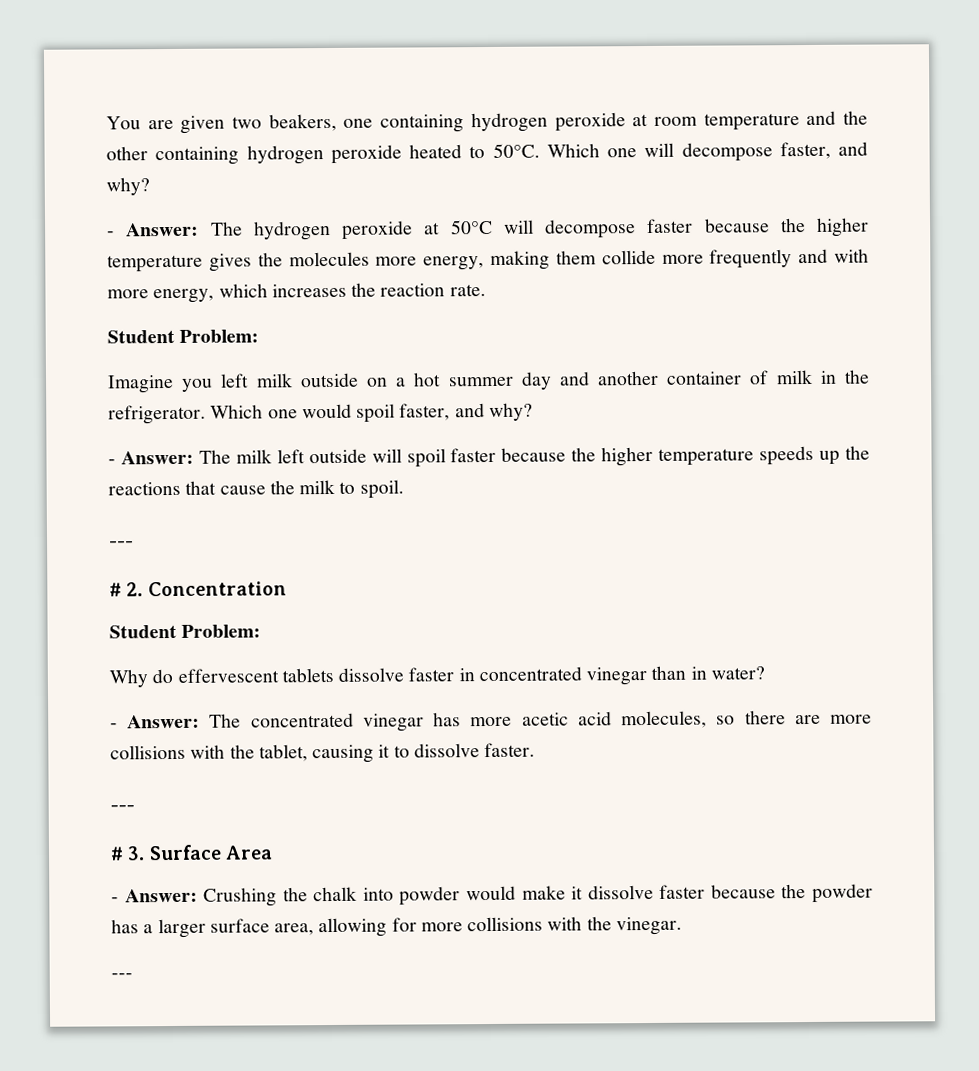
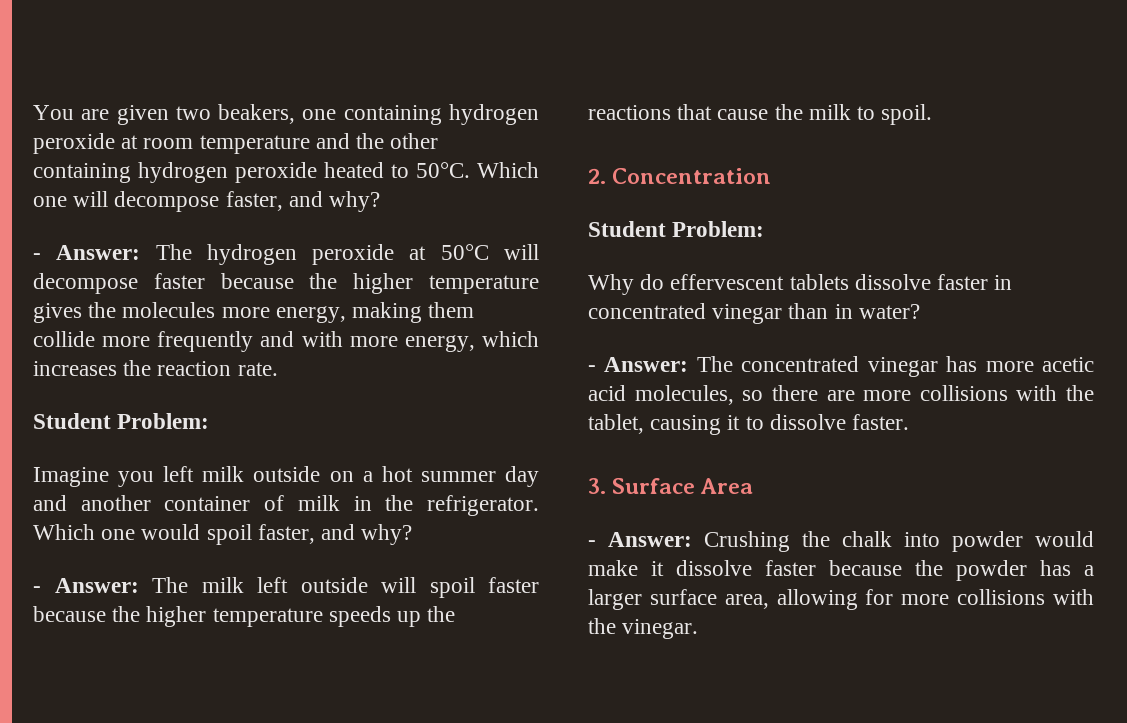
[109,540,134,548] [109,582,122,597] --- // # -> (933, 114) none
[110,804,135,812] [110,846,124,861] --- // # -> (910, 422) none
[111,973,133,979] // --- -> (699, 629) none

